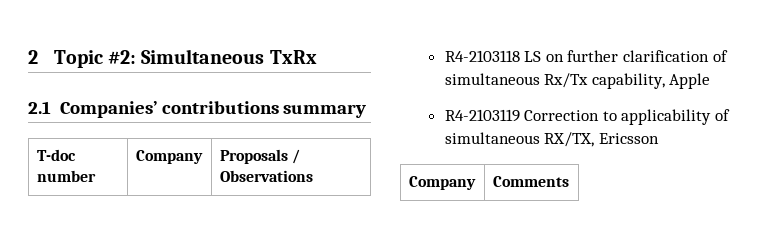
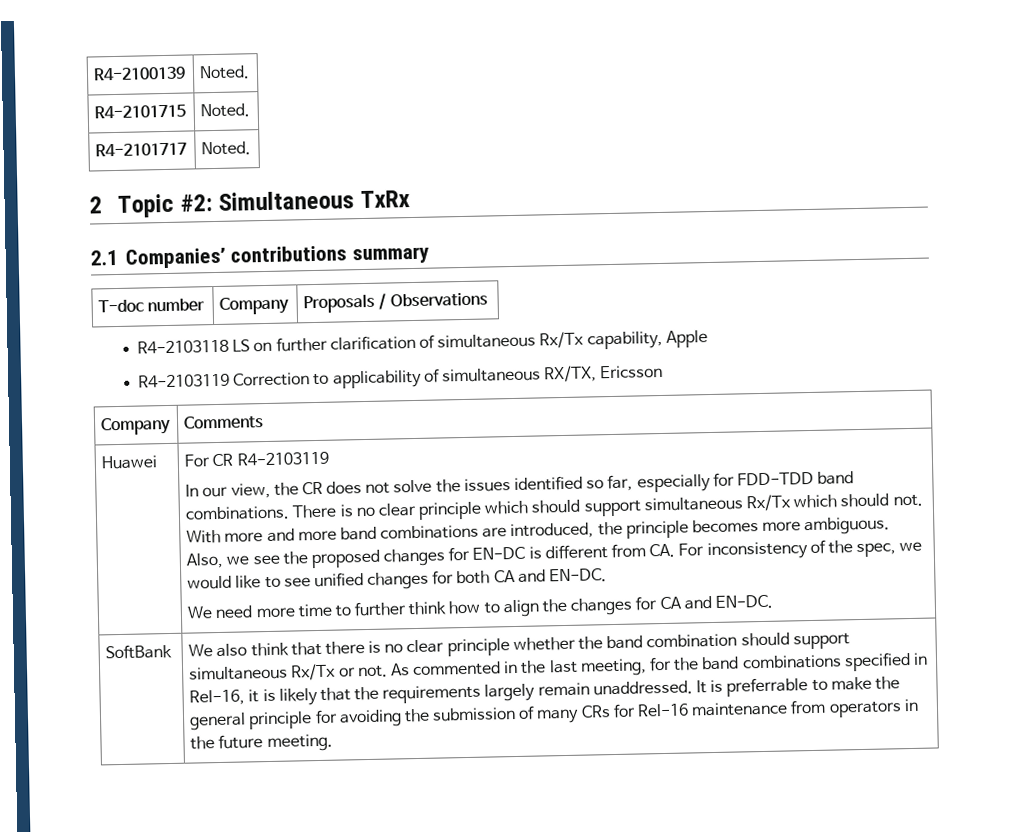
(28, 57) none -> [93,66,187,81] [199,65,251,80] [94,104,187,119] [200,103,251,118] [95,142,188,157] [201,141,252,156] R4-2100139 | Noted. // R4-2101715 | Noted. // R4-2101717 | Noted. //
(569, 181) none -> [101,455,158,470] [184,451,329,467] [185,471,855,499] [185,493,923,521] [186,516,891,544] [186,539,923,569] [187,568,608,590] [187,594,773,619] [105,643,173,660] [188,632,850,658] [189,652,928,681] [189,676,900,706] [189,698,919,731] [190,733,333,753] // Huawei | For CR R4-2103119 // In our view, the CR does not solve the issues identified so far, especially for FDD-TDD band combinations. There is no clear principle which should support simultaneous Rx/Tx which should not. With more and more band combinations are introduced, the principle becomes more ambiguous. Also, we see the proposed changes for EN-DC is different from CA. For inconsistency of the spec, we would like to see unified changes for both CA and EN-DC. // We need more time to further think how to align the changes for CA and EN-DC. // SoftBank | We also think that there is no clear principle whether the band combination should support simultaneous Rx/Tx or not. As commented in the last meeting, for the band combinations specified in Rel-16, it is likely that the requirements largely remain unaddressed. It is preferrable to make the general principle for avoiding the submission of many CRs for Rel-16 maintenance from operators in the future meeting.

